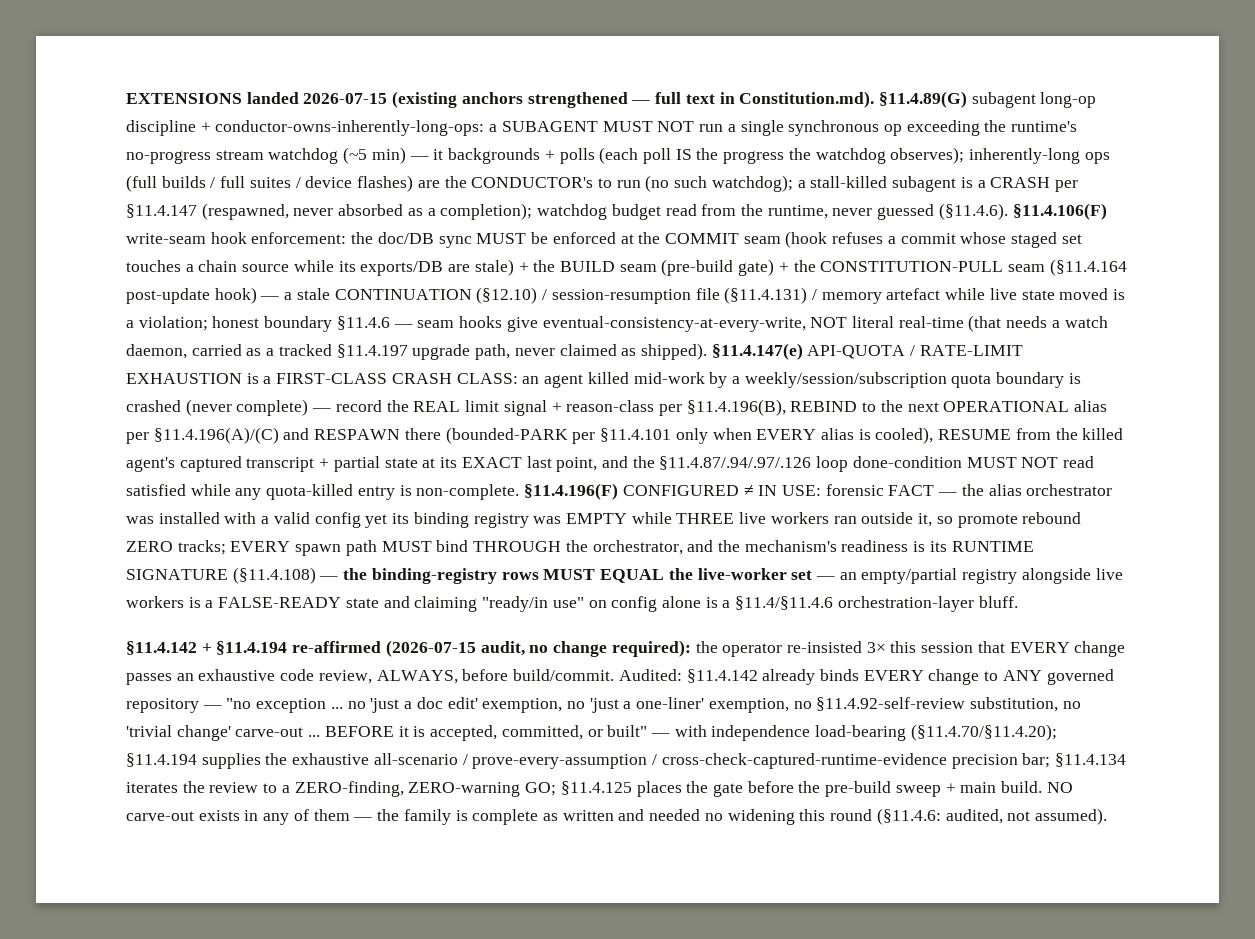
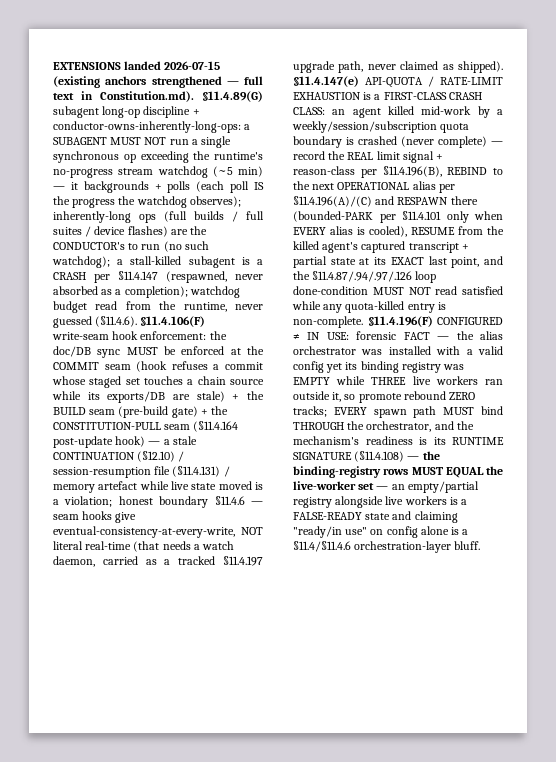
[126,640,1126,657] [126,669,1114,685] [126,697,1081,713] [126,724,1057,741] [126,753,1126,769] [126,781,1073,797] [126,808,1107,825] // §11.4.142 + §11.4.194 re-affirmed (2026-07-15 audit, no change required): the operator re-insisted 3× this session that EVERY change passes an exhaustive code review, ALWAYS, before build/commit. Audited: §11.4.142 already binds EVERY change to ANY governed repository — "no exception ... no 'just a doc edit' exemption, no 'just a one-liner' exemption, no §11.4.92-self-review substitution, no 'trivial change' carve-out ... BEFORE it is accepted, committed, or built" — with independence load-bearing (§11.4.70/§11.4.20); §11.4.194 supplies the exhaustive all-scenario / prove-every-assumption / cross-check-captured-runtime-evidence precision bar; §11.4.134 iterates the review to a ZERO-finding, ZERO-warning GO; §11.4.125 places the gate before the pre-build sweep + main build. NO carve-out exists in any of them — the family is complete as written and needed no widening this round (§11.4.6: audited, not assumed). -> (481, 545) none

